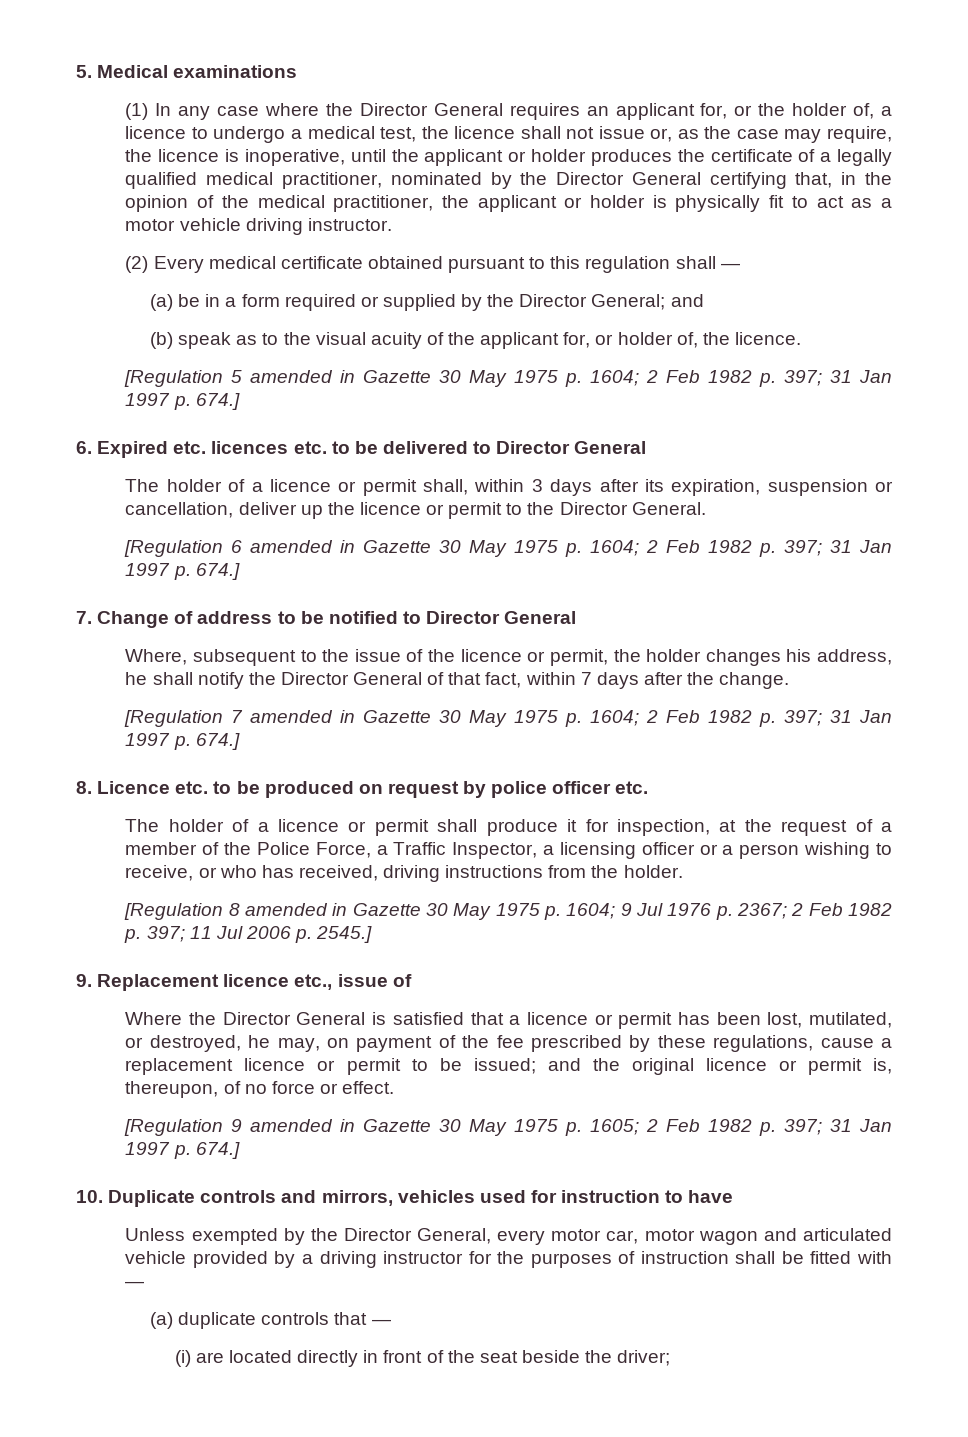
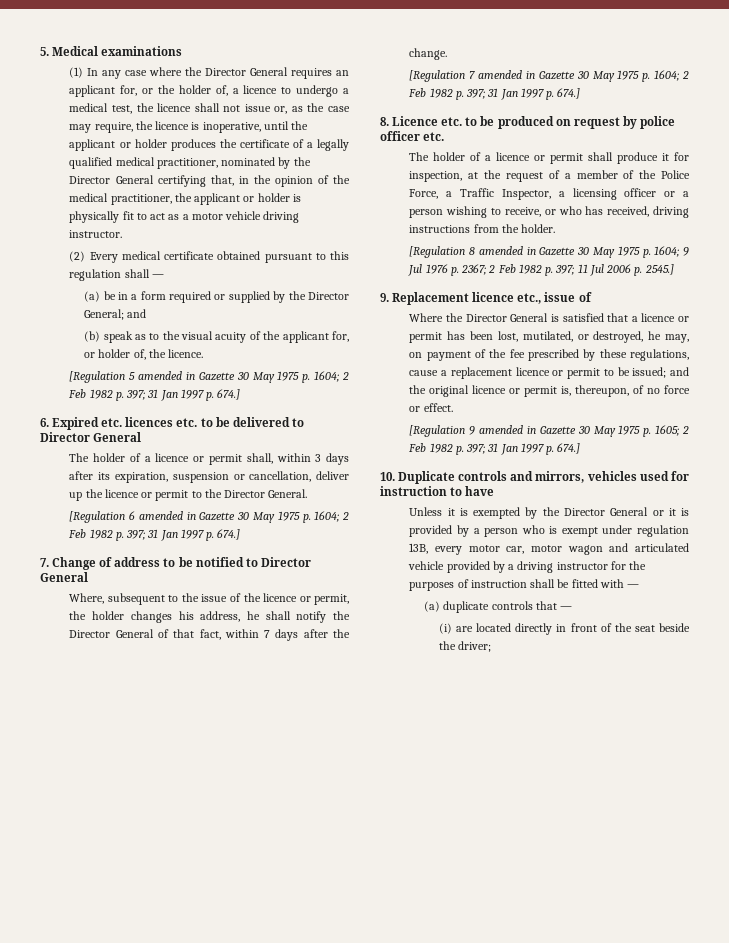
(186, 1234) none -> [447,508,468,516] it is
[417,1228,492,1244] General, -> [610,507,689,516] [409,525,689,537] [409,543,429,554] General or it is provided by a person who is exempt under regulation 13B,

